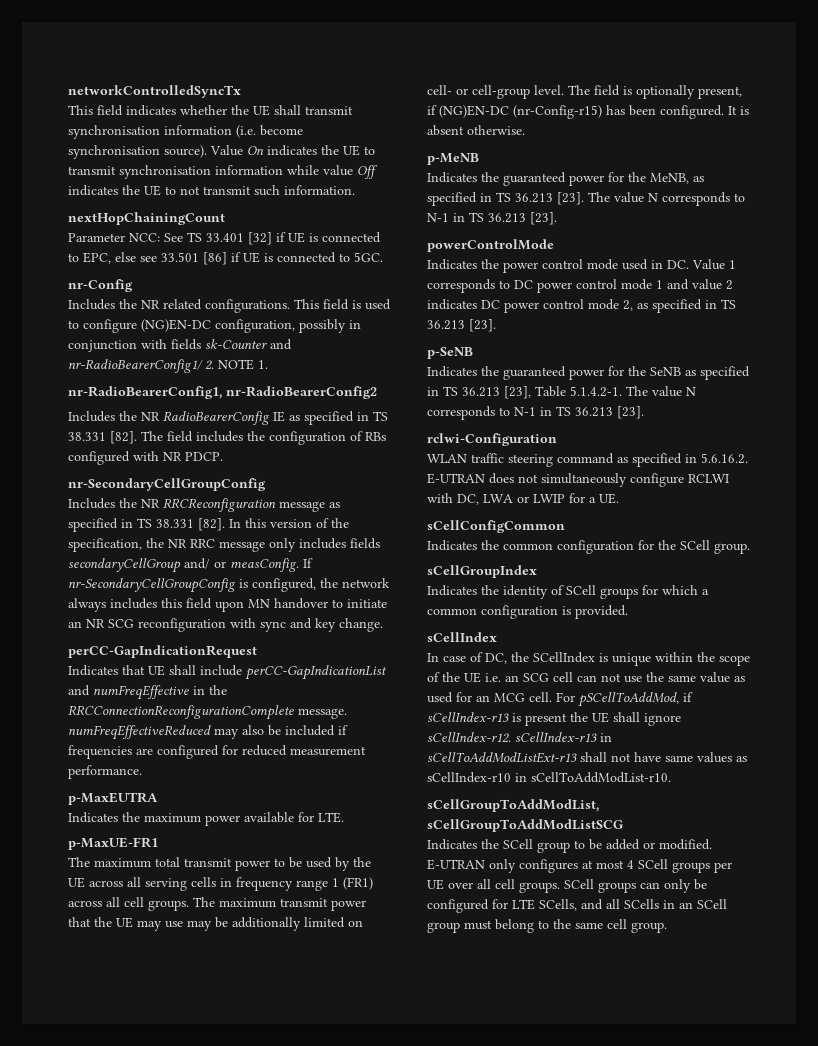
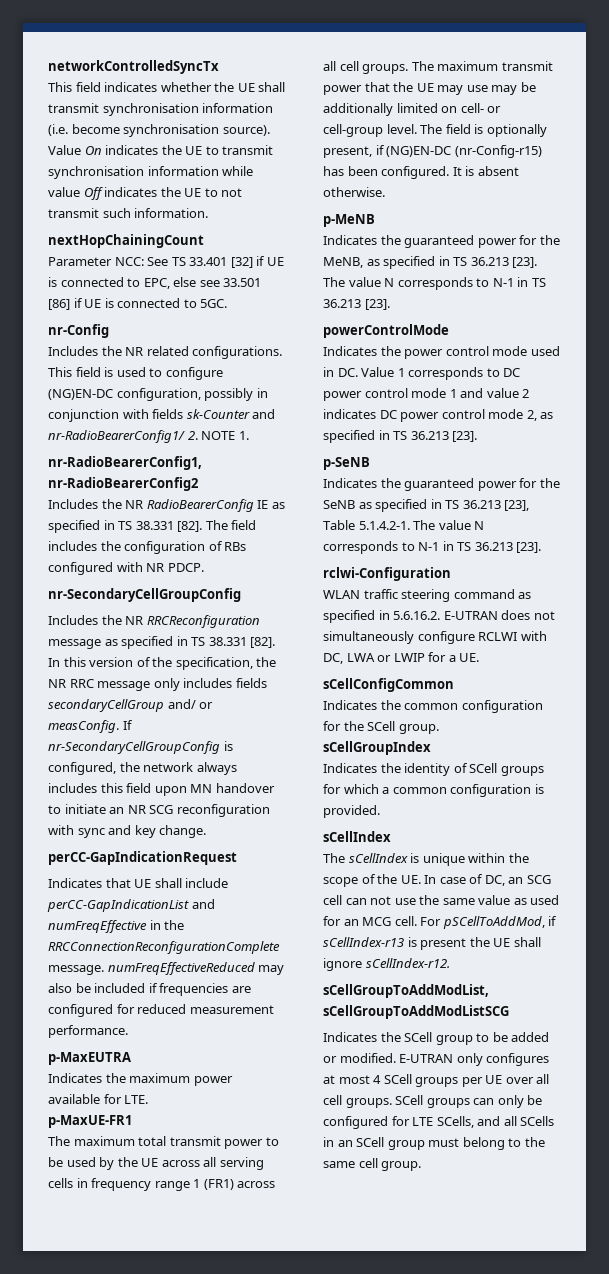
[427,652,595,664] In case of DC, the SCellIndex -> [323,853,408,863] The sCellIndex
[464,672,501,683] UE i.e. -> [400,874,505,886] UE. In case of DC,
[515,732,612,742] [427,752,747,763] [427,772,671,783] sCellIndex-r13 in sCellToAddModListExt-r13 shall not have same values as sCellIndex-r10 in sCellToAddModList-r10. -> (450, 963) none

